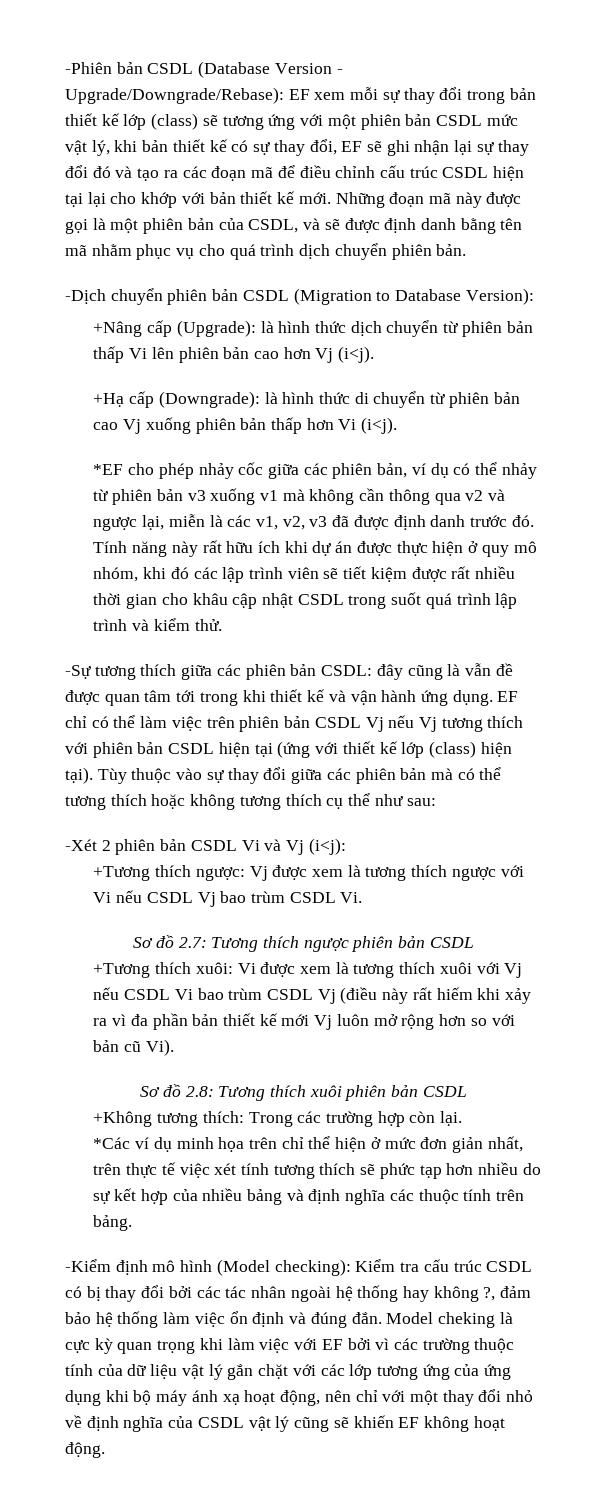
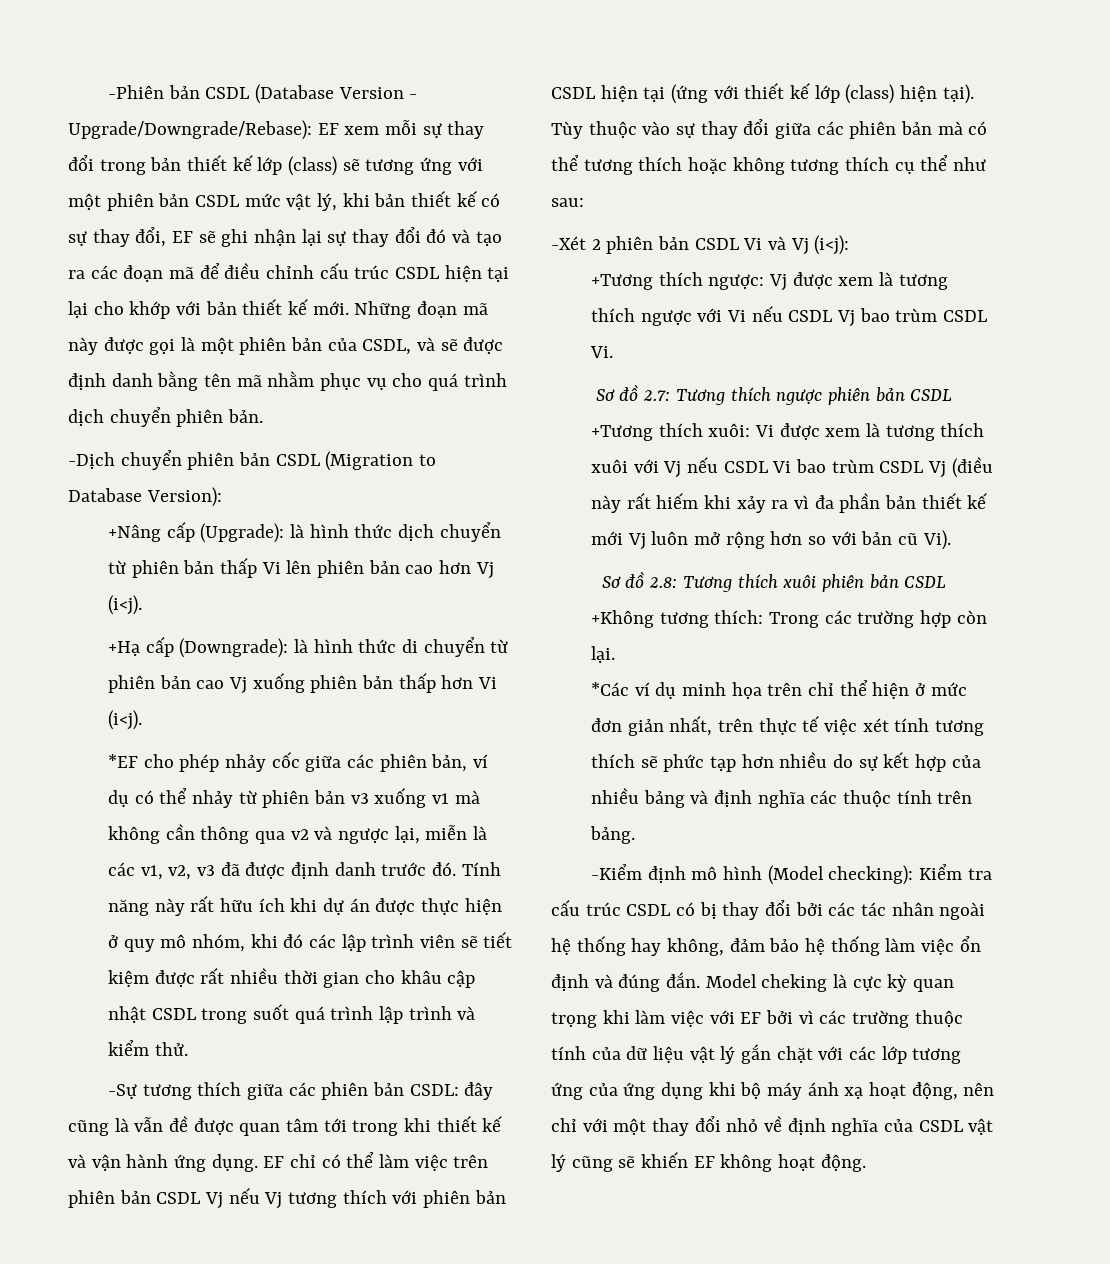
[433,1286,496,1302] không ?, -> [667,938,725,956] không,

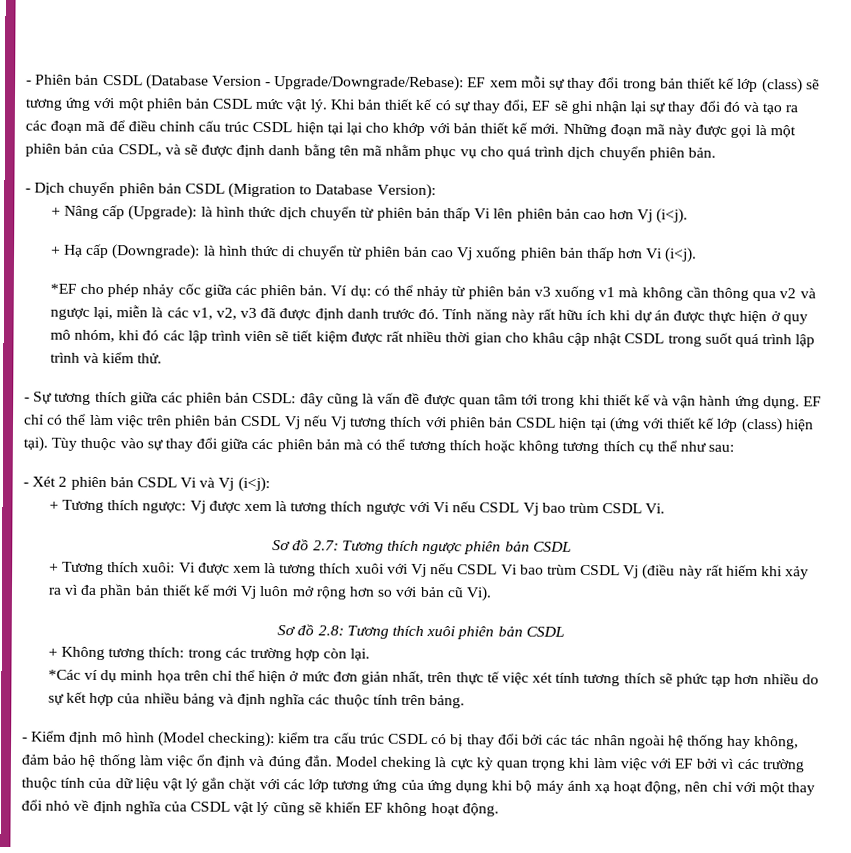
[107,85,164,99] -Phiên -> [26,74,73,85] - Phiên
[317,193,370,211] lý, khi -> [309,99,355,113] lý. Khi
[68,452,115,469] -Dịch -> [25,182,66,195] - Dịch
[108,524,162,542] +Nâng -> [50,205,99,219] + Nâng
[108,641,141,656] +Hạ -> [50,244,83,257] + Hạ
[431,754,489,772] [108,790,130,807] bản, ví dụ -> [299,285,371,298] bản. Ví dụ:
[107,1084,137,1099] -Sự -> [24,391,53,404] - Sự
[134,1117,164,1132] vẫn -> [377,392,402,404] vấn
[551,236,586,250] -Xét -> [23,476,57,487] - Xét
[591,274,654,290] +Tương -> [48,499,104,514] + Tương
[591,425,654,441] +Tương -> [48,561,104,576] + Tương
[591,610,655,628] +Không -> [47,646,105,661] + Không
[769,612,820,628] Trong -> [187,648,222,661] trong
[590,864,642,880] -Kiểm -> [22,730,67,742] - Kiểm
[918,864,962,880] Kiểm -> [278,732,311,744] kiểm

